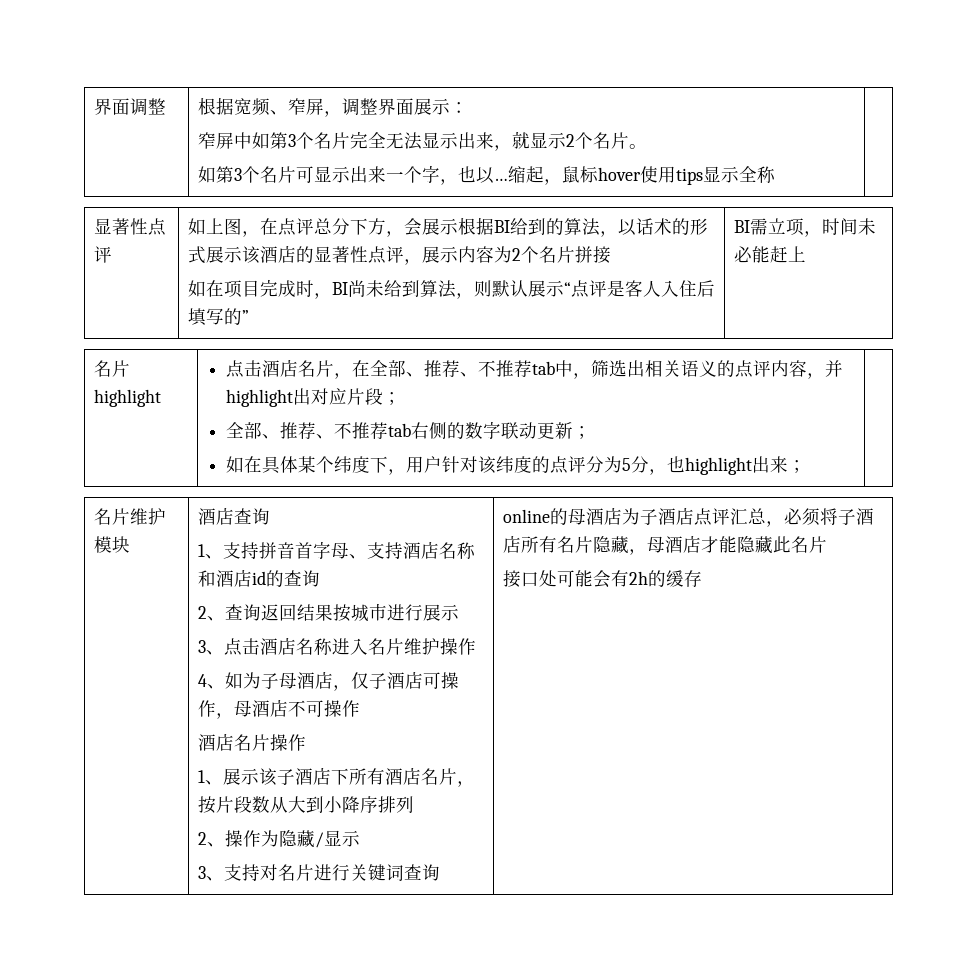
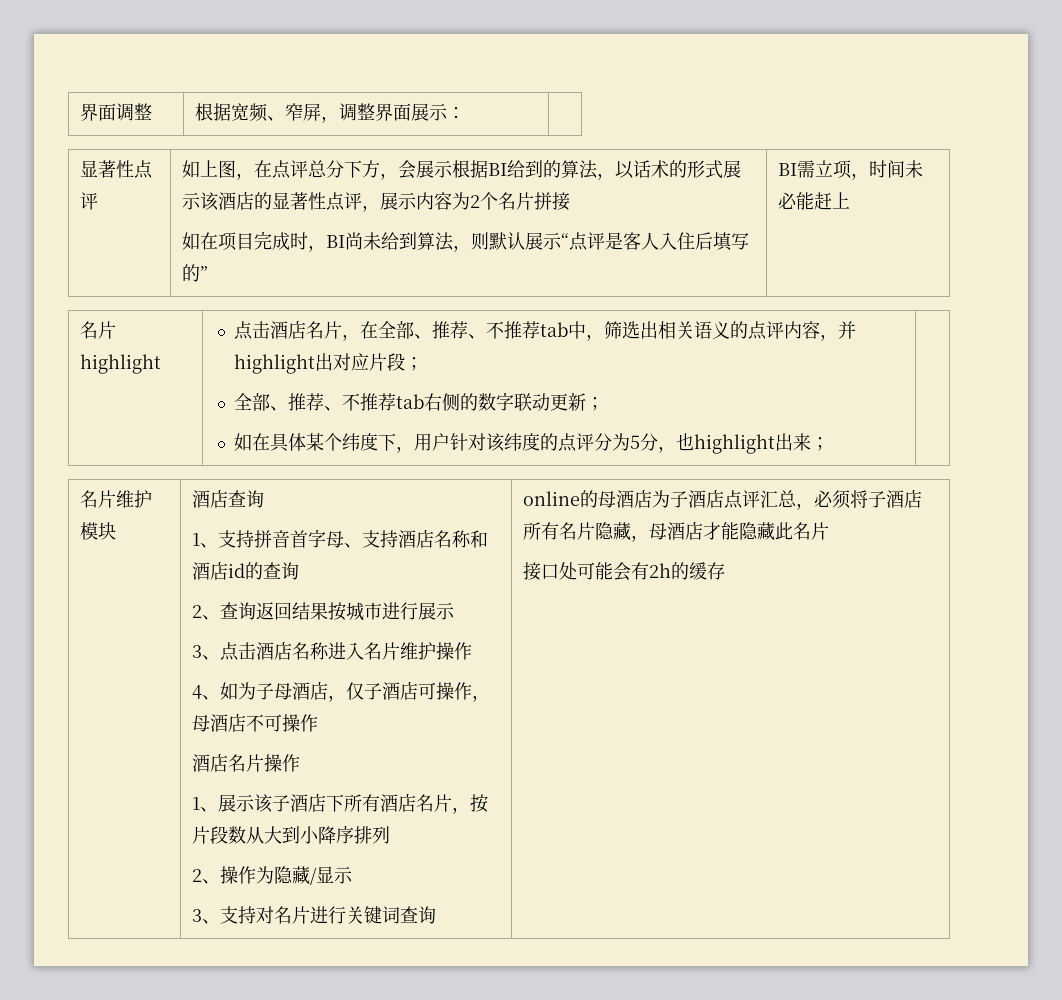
[197,131,647,151] [197,165,775,185] // 窄屏中如第3个名片完全无法显示出来，就显示2个名片。 // 如第3个名片可显示出来一个字，也以…缩起，鼠标hover使用tips显示全称 -> (466, 113) none

